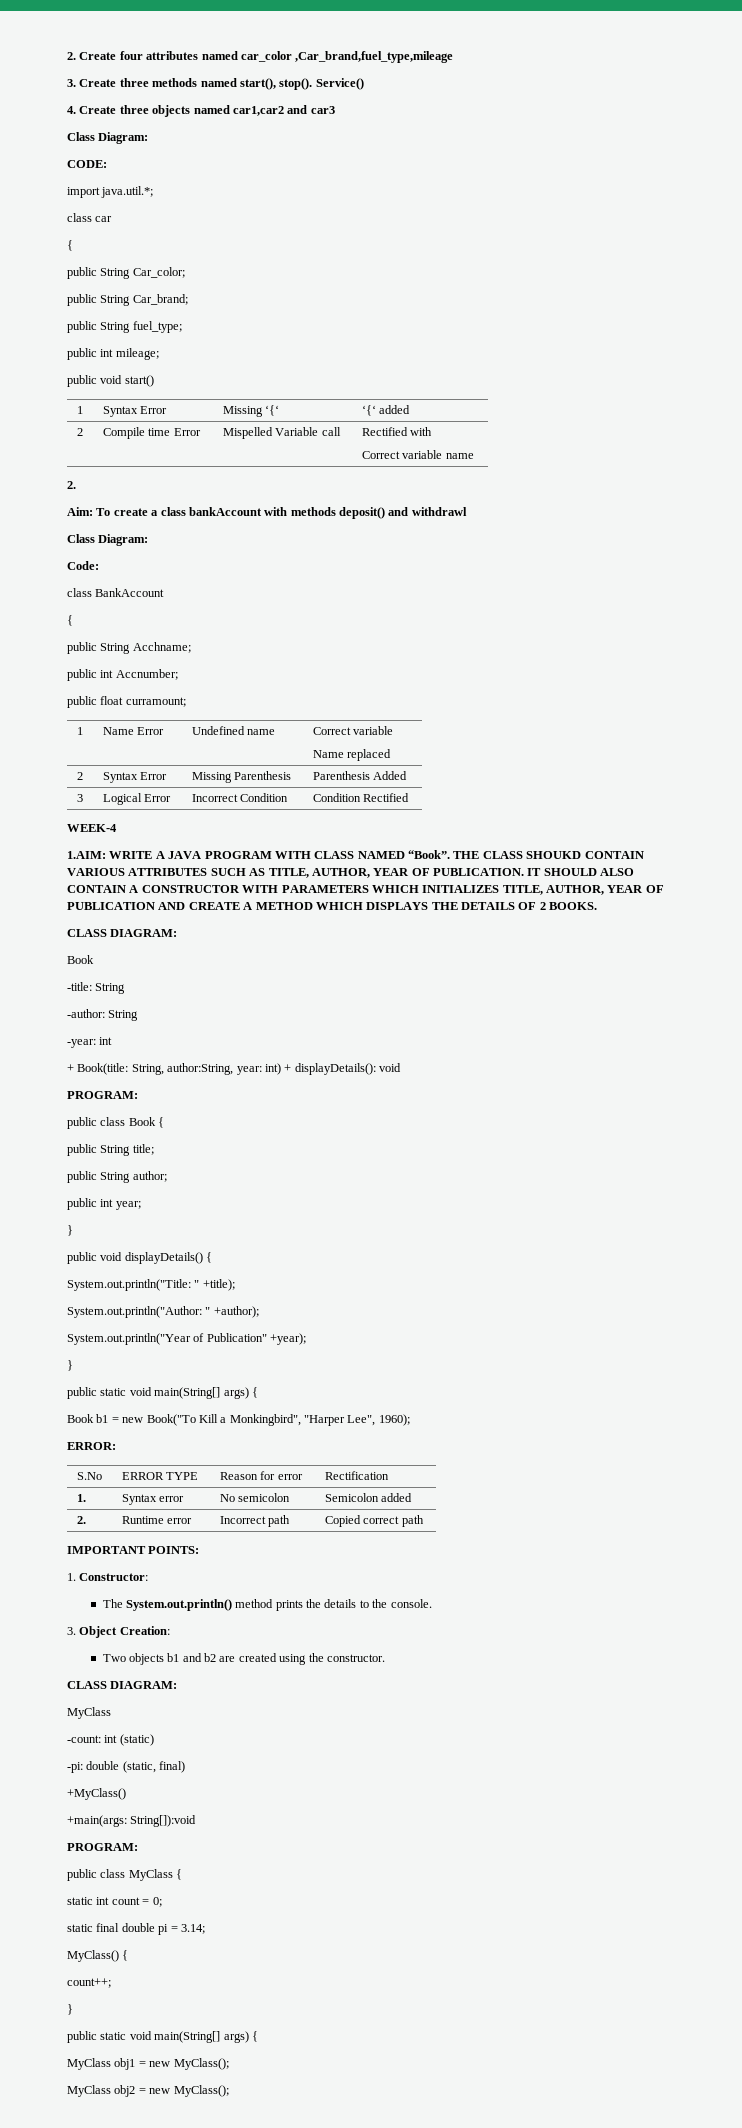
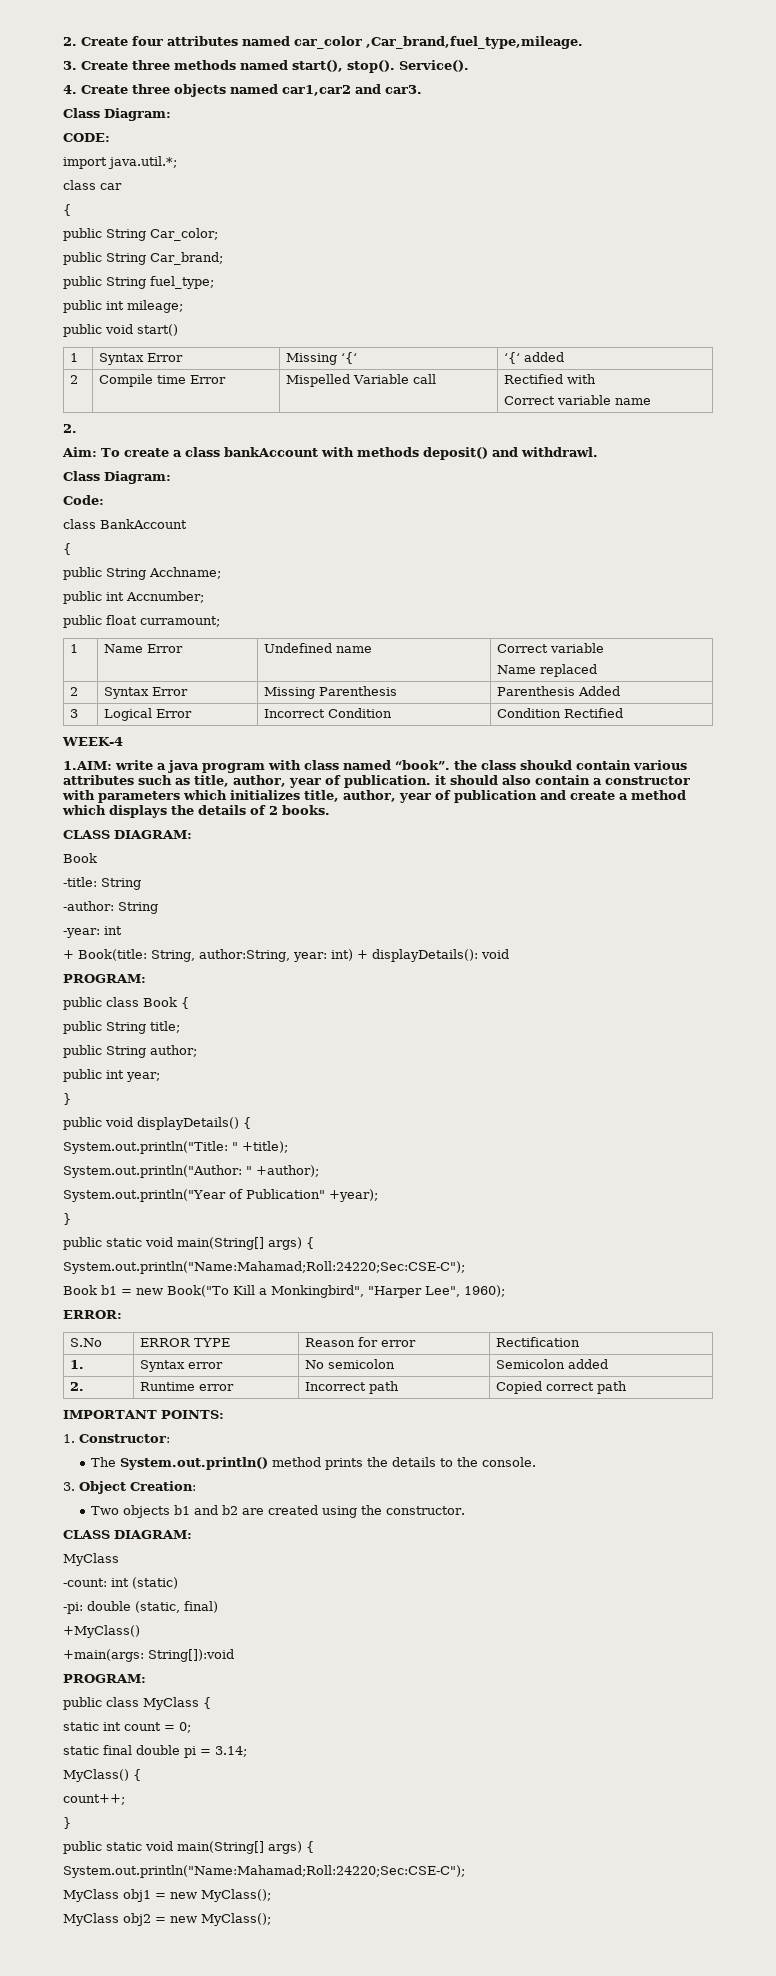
[295,51,454,63] ,Car_brand,fuel_type,mileage -> [366,36,583,49] ,Car_brand,fuel_type,mileage.
[315,78,364,90] Service() -> [399,60,469,72] Service().
[310,106,335,114] car3 -> [385,85,422,94] car3.
[411,507,467,516] withdrawl -> [520,447,598,457] withdrawl.
[109,850,644,859] [67,868,635,878] [67,885,664,895] [67,902,598,910] WRITE A JAVA PROGRAM WITH CLASS NAMED “Book”. THE CLASS SHOUKD CONTAIN VARIOUS ATTRIBUTES SUCH AS TITLE, AUTHOR, YEAR OF PUBLICATION. IT SHOULD ALSO CONTAIN A CONSTRUCTOR WITH PARAMETERS WHICH INITIALIZES TITLE, AUTHOR, YEAR OF PUBLICATION AND CREATE A METHOD WHICH DISPLAYS THE DETAILS OF 2 BOOKS. -> [115,760,687,773] [63,775,690,788] [62,790,686,803] [62,805,330,818] write a java program with class named “book”. the class shoukd contain various attributes such as title, author, year of publication. it should also contain a constructor with parameters which initializes title, author, year of publication and create a method which displays the details of 2 books.
(258, 1392) none -> [63,1261,465,1274] // System.out.println("Name:Mahamad;Roll:24220;Sec:CSE-C");
(258, 2036) none -> [63,1865,465,1878] // System.out.println("Name:Mahamad;Roll:24220;Sec:CSE-C");

